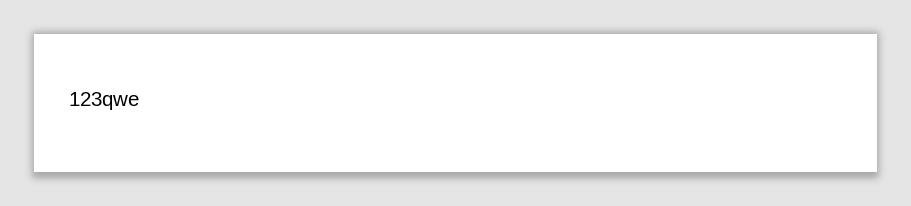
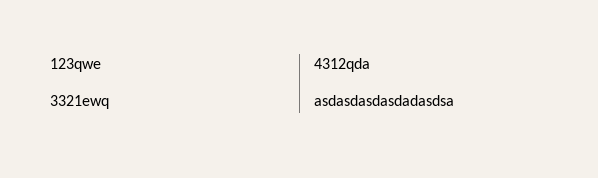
(139, 101) none -> [50,95,109,109] [314,58,370,72] [314,95,454,106] // 3321ewq // 4312qda // asdasdasdasdadasdsa

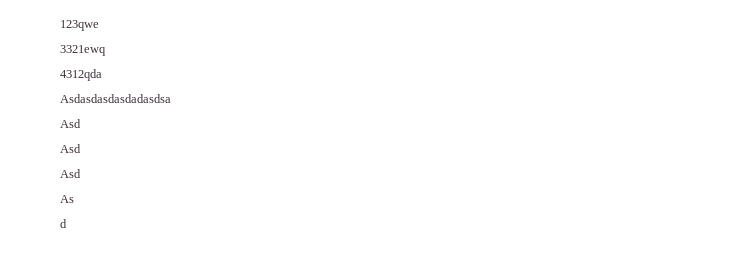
[314,95,454,106] asdasdasdasdadasdsa -> [60,94,171,103] [60,119,81,128] [60,144,81,153] [60,169,81,178] [60,195,74,203] [60,219,67,228] Asdasdasdasdadasdsa // Asd // Asd // Asd // As // d

